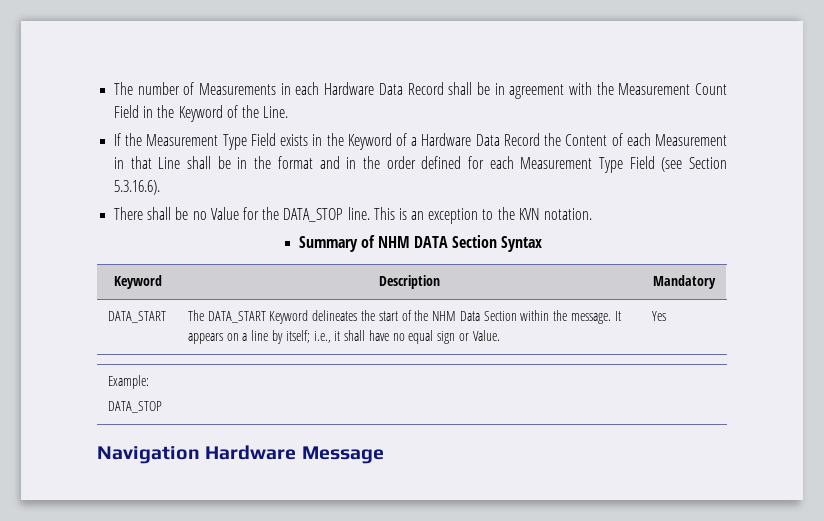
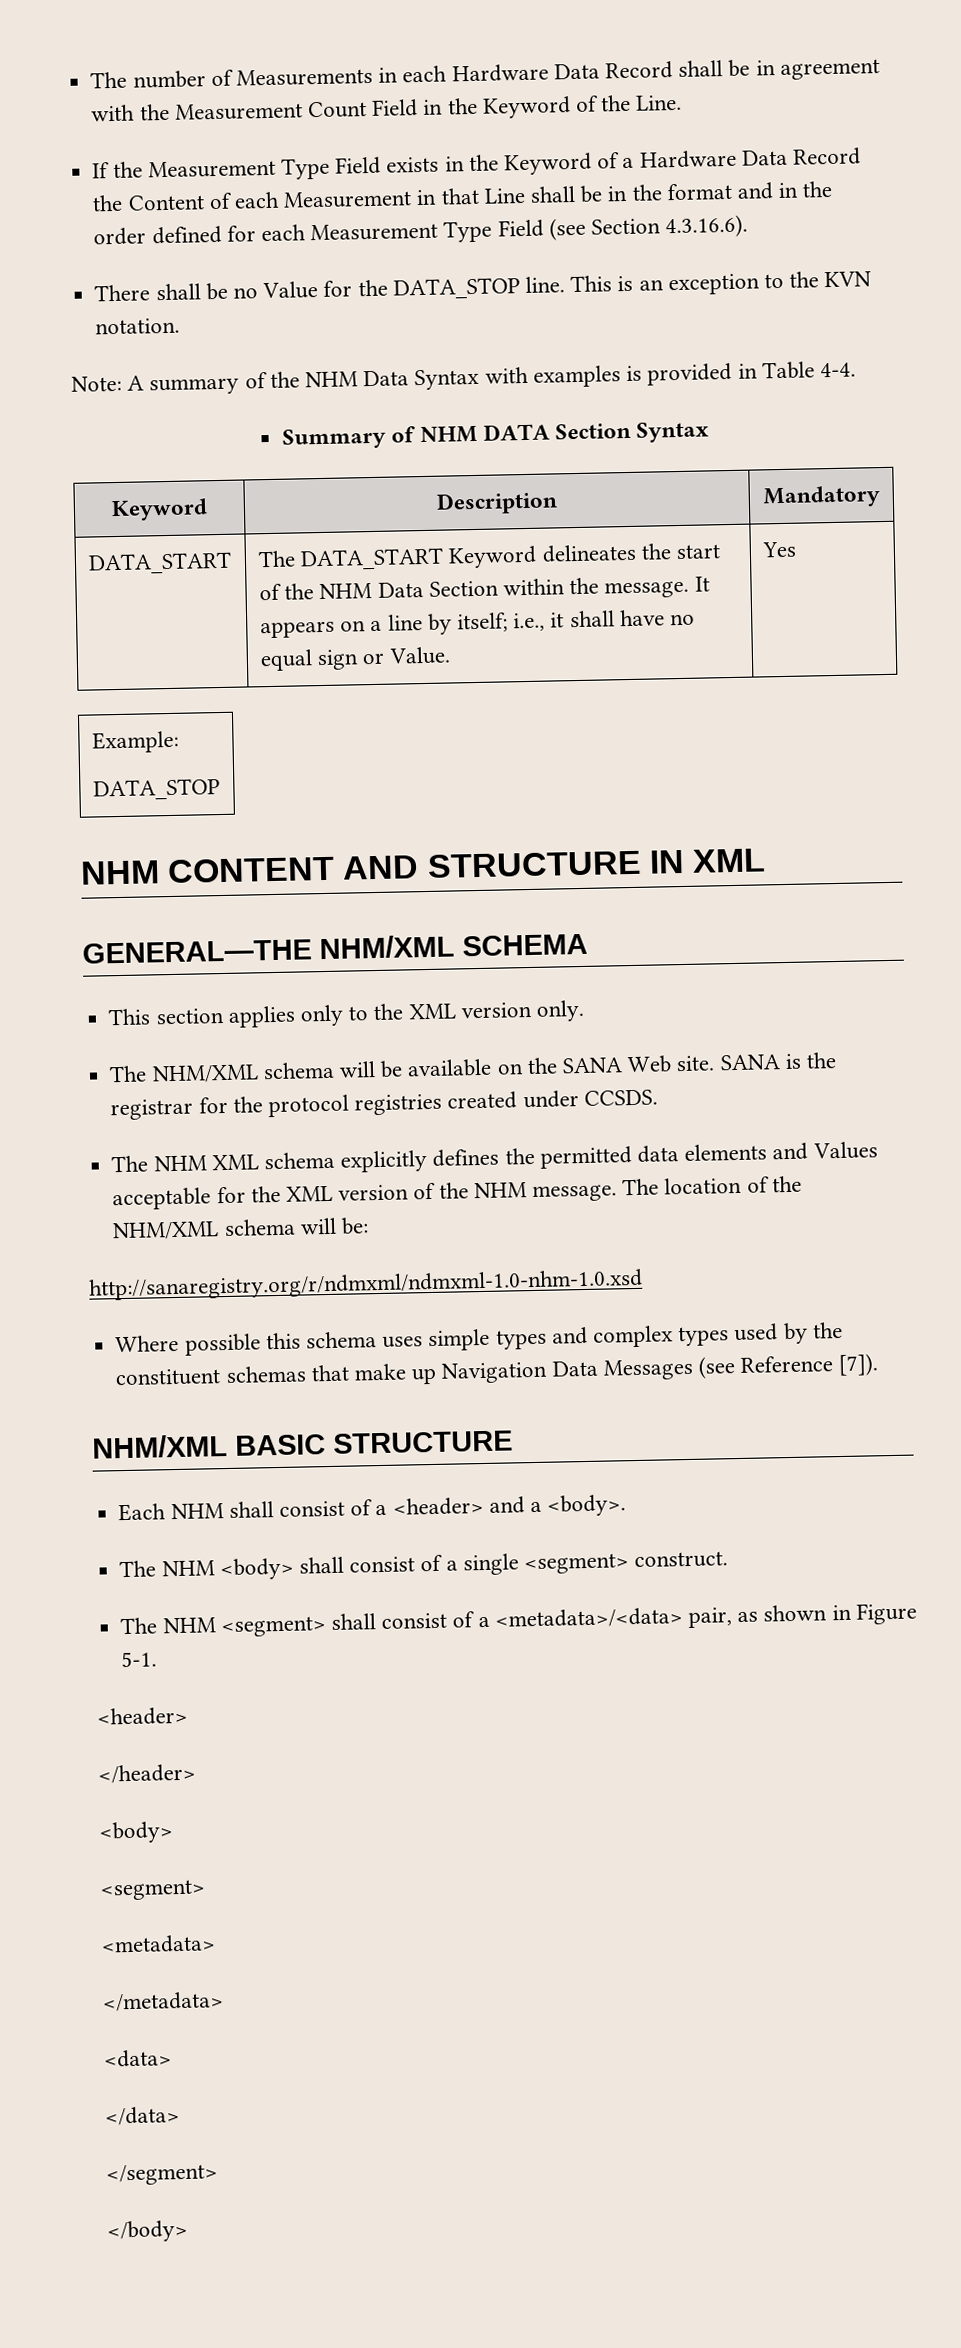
[114,180,161,195] 5.3.16.6). -> [665,214,749,239] 4.3.16.6).
(592, 214) none -> [71,361,856,396] // Note: A summary of the NHM Data Syntax with examples is provided in Table 4-4.
[97,445,384,464] Navigation Hardware Message -> [80,848,766,885] [82,933,588,964] [108,999,585,1028] [109,1052,837,1084] [110,1089,658,1121] [111,1141,878,1173] [112,1175,802,1211] [112,1217,369,1241] [88,1268,643,1301] [115,1321,843,1356] [115,1353,880,1387] [92,1430,513,1459] [118,1494,627,1522] [119,1551,729,1581] [120,1602,917,1638] [121,1651,158,1668] [97,1706,188,1726] [98,1763,196,1784] [99,1821,174,1844] [100,1879,206,1901] [101,1934,216,1954] [102,1991,224,2012] [104,2049,172,2068] [105,2106,180,2126] [106,2163,218,2186] [107,2219,188,2243] NHM CONTENT AND STRUCTURE IN XML // GENERAL—THE NHM/XML SCHEMA // This section applies only to the XML version only. // The NHM/XML schema will be available on the SANA Web site. SANA is the registrar for the protocol registries created under CCSDS. // The NHM XML schema explicitly defines the permitted data elements and Values acceptable for the XML version of the NHM message. The location of the NHM/XML schema will be: // http://sanaregistry.org/r/ndmxml/ndmxml-1.0-nhm-1.0.xsd // Where possible this schema uses simple types and complex types used by the constituent schemas that make up Navigation Data Messages (see Reference [7]). // NHM/XML BASIC STRUCTURE // Each NHM shall consist of a <header> and a <body>. // The NHM <body> shall consist of a single <segment> construct. // The NHM <segment> shall consist of a <metadata>/<data> pair, as shown in Figure 5-1. // <header> // </header> // <body> // <segment> // <metadata> // </metadata> // <data> // </data> // </segment> // </body>

